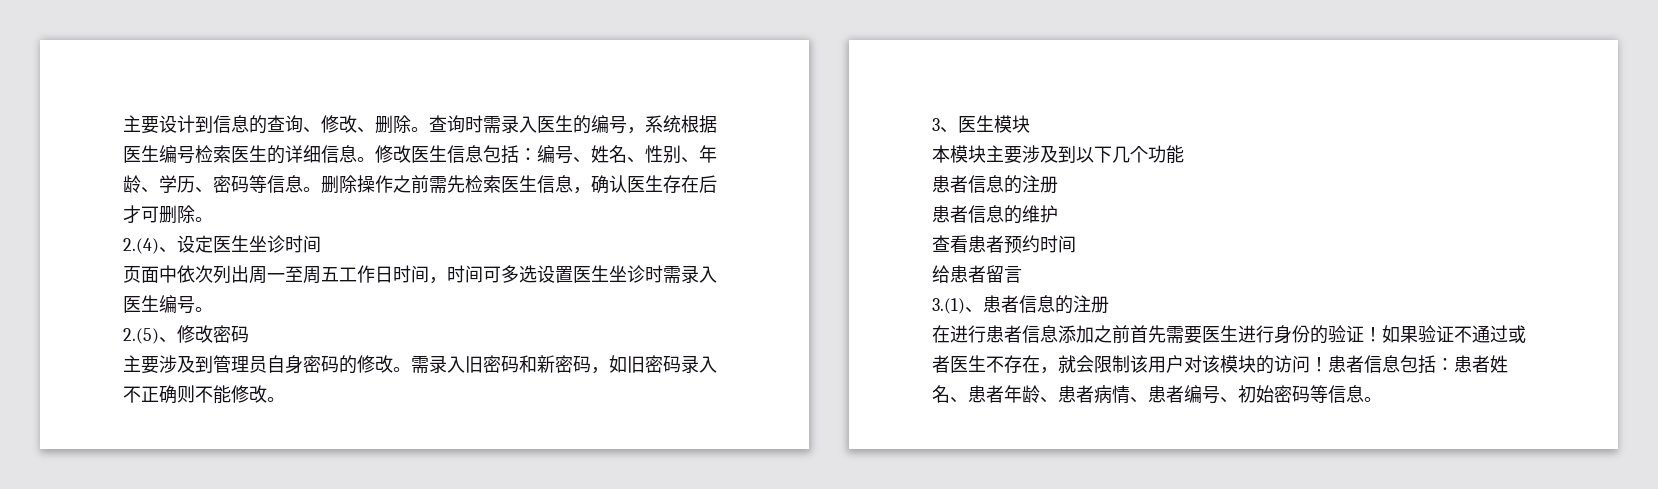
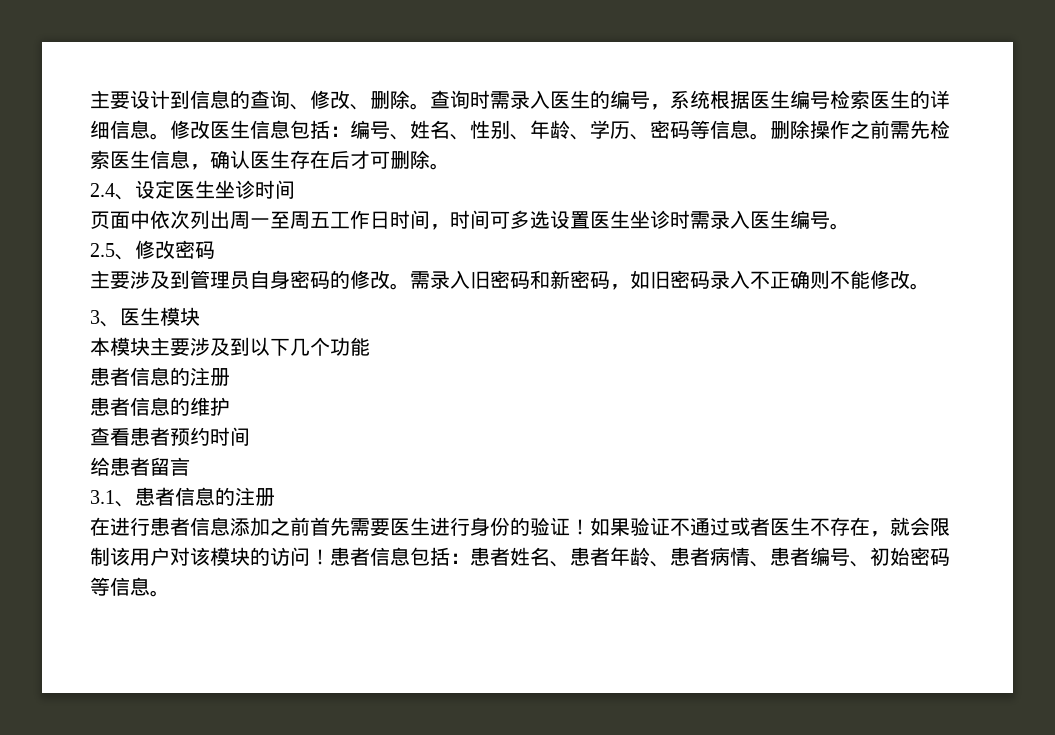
[123,238,159,254] 2.(4) -> [90,183,115,197] 2.4
[123,328,159,344] 2.(5) -> [90,243,115,257] 2.5
[932,298,965,314] 3.(1) -> [90,490,115,504] 3.1

